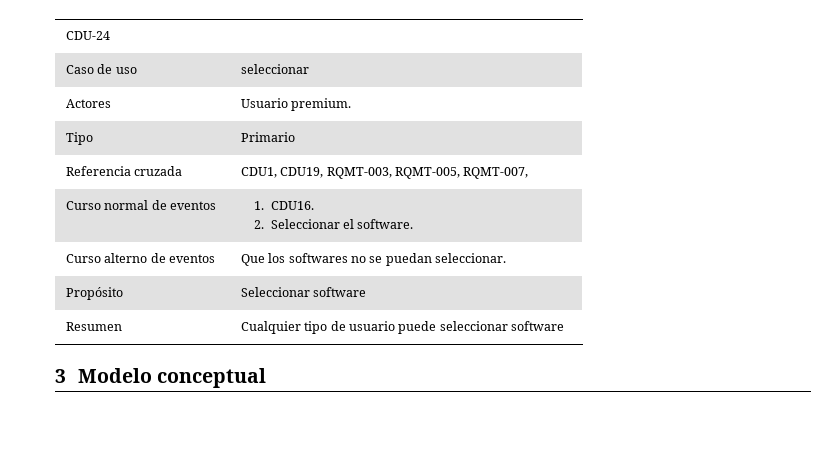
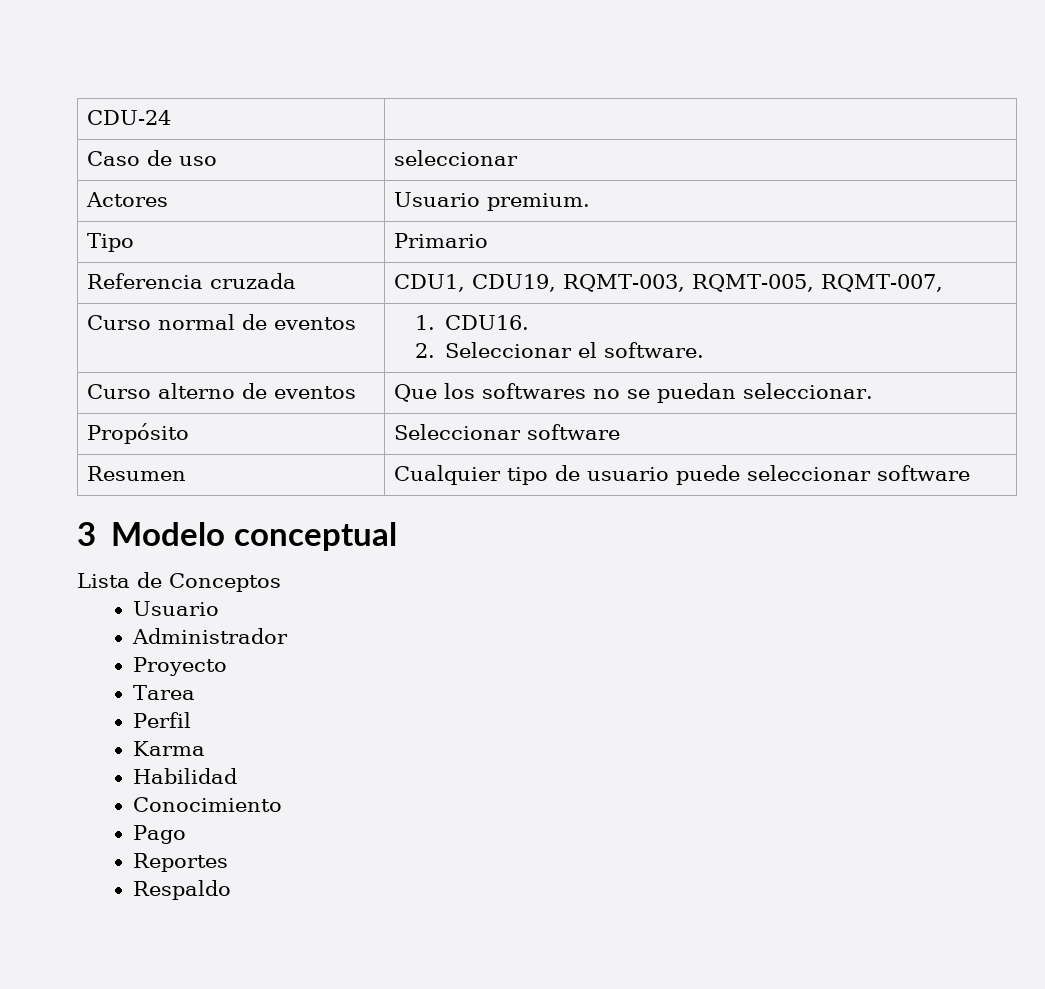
(266, 378) none -> [77,572,281,592] [133,601,220,616] [132,628,289,644] [133,657,228,676] [133,685,196,700] [133,712,192,728] [133,741,206,756] [133,768,238,784] [133,797,283,812] [133,825,187,844] [133,853,229,872] [133,880,232,900] // Lista de Conceptos // Usuario // Administrador // Proyecto // Tarea // Perfil // Karma // Habilidad // Conocimiento // Pago // Reportes // Respaldo

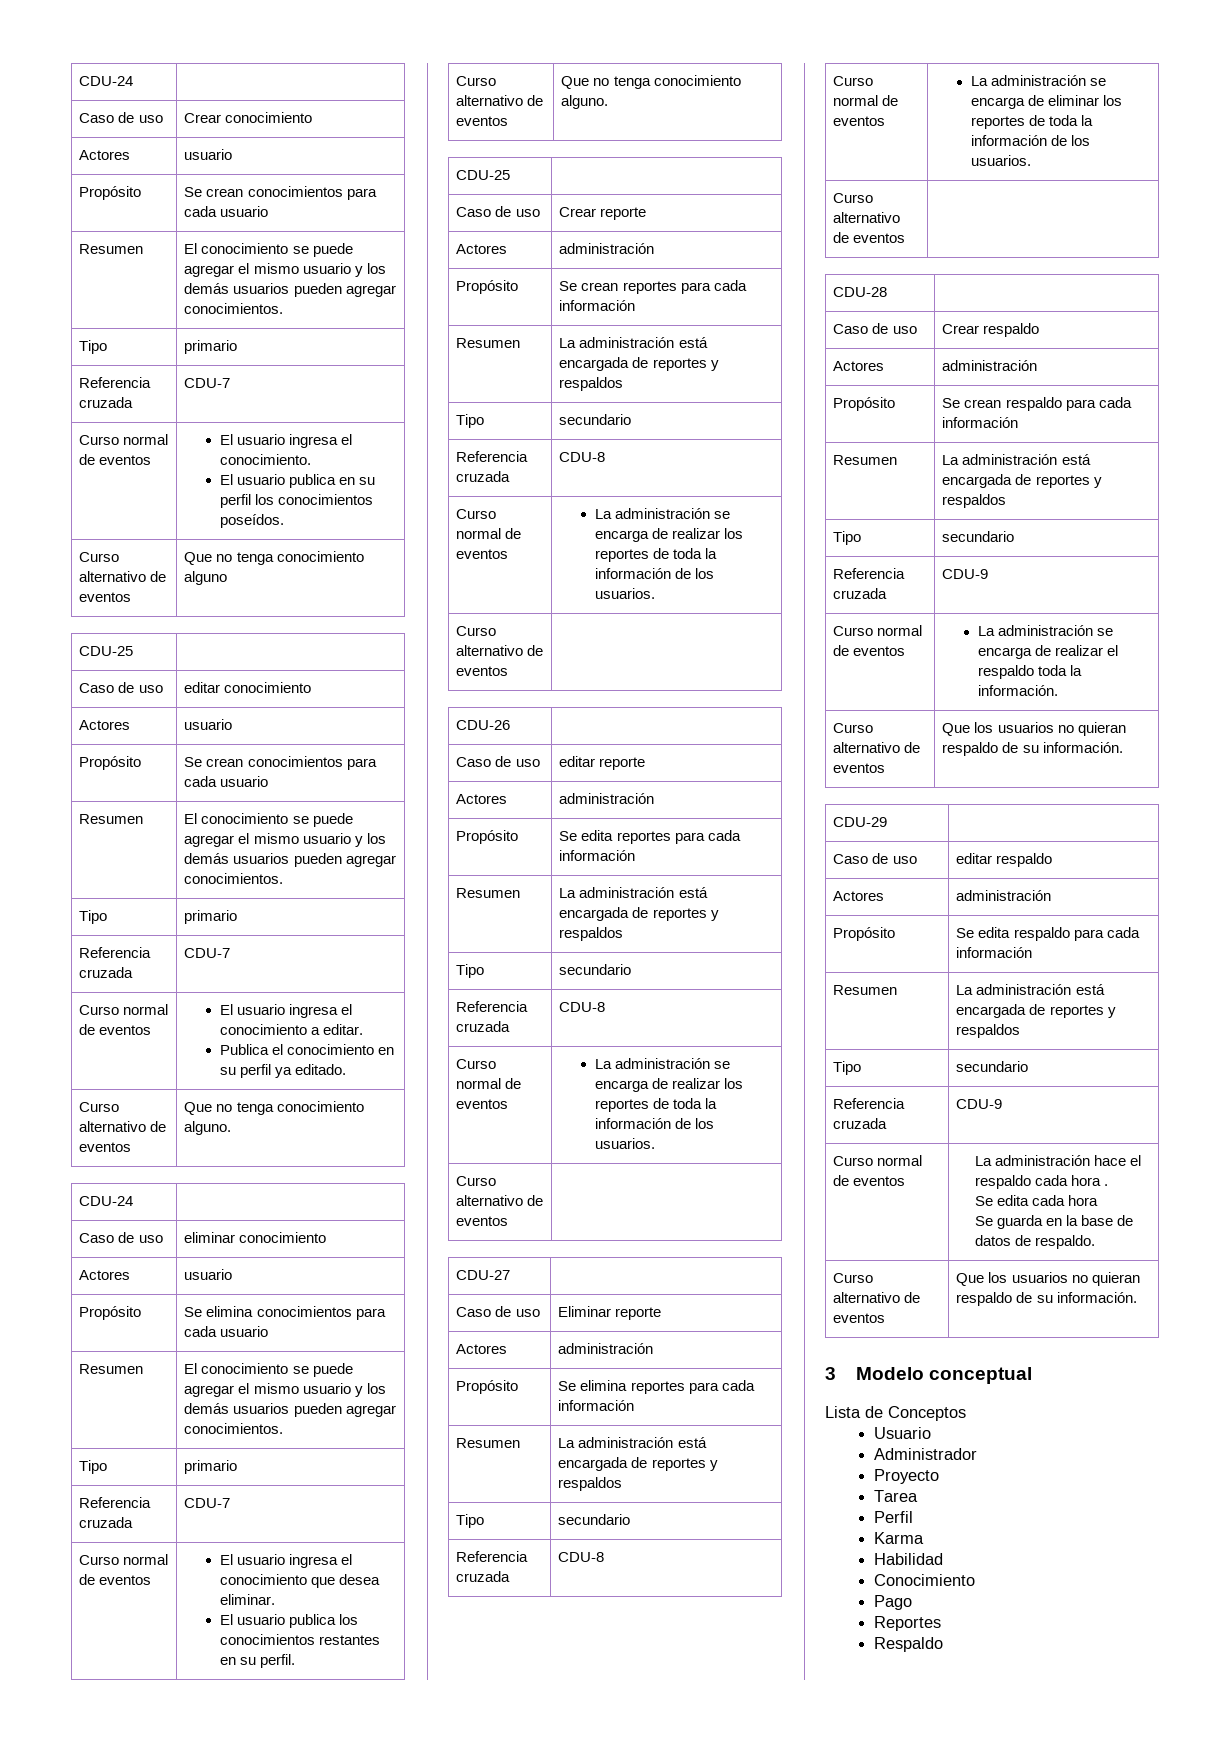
[87,110,172,125] [87,150,218,166] [394,150,519,166] [86,192,169,207] [394,192,591,211] [87,233,135,252] [394,233,489,248] [87,273,297,289] [394,274,944,292] [87,314,357,330] [414,315,529,330] [414,342,704,358] [87,383,357,399] [394,383,874,403] [87,423,190,444] [394,424,621,440] [87,466,187,481] [394,465,971,485] CDU-24 | // Caso de uso | seleccionar // Actores | Usuario premium. // Tipo | Primario // Referencia cruzada | CDU1, CDU19, RQMT-003, RQMT-005, RQMT-007, // Curso normal de eventos | 1. CDU16. // 2. Seleccionar el software. // Curso alterno de eventos | Que los softwares no se puedan seleccionar. // Propósito | Seleccionar software // Resumen | Cualquier tipo de usuario puede seleccionar software -> [79,76,134,86] [79,112,163,123] [184,112,313,123] [79,150,131,160] [184,149,233,160] [79,186,142,200] [184,186,377,200] [184,206,269,217] [79,244,144,254] [184,243,353,257] [184,263,386,277] [184,283,396,297] [184,303,284,314] [79,340,108,354] [184,340,238,354] [79,377,152,388] [79,397,134,408] [184,378,231,388] [79,434,169,445] [79,454,152,465] [219,434,352,448] [219,454,311,465] [219,474,375,488] [219,494,373,508] [219,514,284,528] [79,552,120,562] [79,571,167,582] [79,592,132,602] [184,551,364,565] [184,571,228,585] [79,646,134,656] [79,682,163,693] [184,682,312,693] [79,720,131,730] [184,719,233,730] [79,756,142,770] [184,756,377,770] [184,776,269,787] [79,814,144,824] [184,813,353,827] [184,833,386,847] [184,853,396,867] [184,873,284,884] [79,910,108,924] [184,910,238,924] [79,947,152,958] [79,967,134,978] [184,948,231,958] [79,1004,169,1015] [79,1024,152,1035] [219,1004,352,1018] [219,1024,363,1035] [219,1044,394,1055] [219,1064,346,1078] [79,1102,120,1112] [79,1121,167,1132] [79,1142,132,1152] [184,1101,364,1115] [184,1121,232,1135] [79,1196,134,1206] [79,1232,163,1243] [184,1232,327,1243] [79,1270,131,1280] [184,1269,233,1280] [79,1306,142,1320] [184,1306,386,1320] [184,1326,269,1337] [79,1364,144,1374] [184,1363,353,1377] [184,1383,386,1397] [184,1403,396,1417] [184,1423,284,1434] [79,1460,108,1474] [184,1460,238,1474] [79,1497,152,1508] [79,1517,134,1528] [184,1498,231,1508] [79,1554,169,1565] [79,1574,152,1585] [219,1554,352,1568] [219,1574,380,1588] [219,1594,275,1605] [219,1614,358,1628] [219,1634,380,1645] [219,1654,295,1668] [456,76,497,86] [456,95,544,106] [456,116,509,126] [561,75,741,89] [561,95,609,109] [456,170,511,180] [456,206,540,217] [559,207,647,220] [456,244,508,254] [559,243,655,254] [456,280,519,294] [559,280,747,294] [559,300,636,311] [456,338,521,348] [559,337,708,348] [559,357,719,371] [559,377,624,391] [456,414,485,428] [559,414,632,425] [456,451,529,462] [456,471,511,482] [559,452,606,462] [456,509,497,519] [456,528,522,539] [456,549,509,559] [594,508,730,519] [594,528,743,542] [594,548,717,562] [594,568,714,579] [594,588,655,599] [456,626,497,636] [456,645,544,656] [456,666,509,676] [456,720,511,730] [456,756,540,767] [559,756,646,770] [456,794,508,804] [559,793,655,804] [456,830,519,844] [559,830,741,844] [559,850,636,861] [456,888,521,898] [559,887,708,898] [559,907,719,921] [559,927,624,941] [456,964,485,978] [559,964,632,975] [456,1001,529,1012] [456,1021,511,1032] [559,1002,606,1012] [456,1059,497,1069] [456,1078,522,1089] [456,1099,509,1109] [594,1058,730,1069] [594,1078,743,1092] [594,1098,717,1112] [594,1118,714,1129] [594,1138,655,1149] [456,1176,497,1186] [456,1195,544,1206] [456,1216,509,1226] [456,1270,511,1280] [456,1306,540,1317] [558,1306,662,1320] [456,1344,508,1354] [558,1343,654,1354] [456,1380,519,1394] [558,1380,755,1394] [558,1400,635,1411] [456,1438,521,1448] [558,1437,707,1448] [558,1457,718,1471] [558,1477,623,1491] [456,1514,485,1528] [558,1514,631,1525] [456,1551,529,1562] [456,1571,511,1582] [558,1552,605,1562] [833,76,874,86] [833,95,899,106] [833,116,886,126] [970,75,1106,86] [970,95,1122,109] [970,115,1093,129] [970,135,1090,146] [970,155,1031,166] [833,193,874,203] [833,212,901,223] [833,232,906,243] [833,287,888,297] [833,323,917,334] [942,323,1040,337] [833,361,885,371] [942,360,1038,371] [833,397,896,411] [942,397,1132,411] [942,417,1019,428] [833,455,898,465] [942,454,1091,465] [942,474,1102,488] [942,494,1007,508] [833,531,862,545] [942,531,1015,542] [833,568,906,579] [833,588,888,599] [942,569,989,579] [833,625,923,636] [833,645,906,656] [977,625,1113,636] [977,645,1118,659] [977,665,1082,679] [977,685,1058,696] [833,723,874,733] [833,742,921,753] [833,763,886,773] [942,722,1126,736] [942,742,1123,756] [833,817,888,827] [833,853,917,864] [956,853,1053,867] [833,891,885,901] [956,890,1052,901] [833,927,896,941] [956,927,1140,941] [956,947,1033,958] [833,985,898,995] [956,984,1105,995] [956,1004,1116,1018] [956,1024,1021,1038] [833,1061,862,1075] [956,1061,1029,1072] [833,1098,906,1109] [833,1118,888,1129] [956,1099,1003,1109] [833,1155,923,1166] [833,1175,906,1186] [975,1155,1142,1166] [975,1175,1109,1189] [975,1195,1099,1206] [975,1215,1134,1229] [975,1235,1096,1249] [833,1273,874,1283] [833,1292,921,1303] [833,1313,886,1323] [956,1272,1140,1286] [956,1292,1137,1306] CDU-24 | // Caso de uso | Crear conocimiento // Actores | usuario // Propósito | Se crean conocimientos para cada usuario // Resumen | El conocimiento se puede agregar el mismo usuario y los demás usuarios pueden agregar conocimientos. // Tipo | primario // Referencia cruzada | CDU-7 // Curso normal de eventos | El usuario ingresa el conocimiento. // El usuario publica en su perfil los conocimientos poseídos. // Curso alternativo de eventos | Que no tenga conocimiento alguno // CDU-25 | // Caso de uso | editar conocimiento // Actores | usuario // Propósito | Se crean conocimientos para cada usuario // Resumen | El conocimiento se puede agregar el mismo usuario y los demás usuarios pueden agregar conocimientos. // Tipo | primario // Referencia cruzada | CDU-7 // Curso normal de eventos | El usuario ingresa el conocimiento a editar. // Publica el conocimiento en su perfil ya editado. // Curso alternativo de eventos | Que no tenga conocimiento alguno. // CDU-24 | // Caso de uso | eliminar conocimiento // Actores | usuario // Propósito | Se elimina conocimientos para cada usuario // Resumen | El conocimiento se puede agregar el mismo usuario y los demás usuarios pueden agregar conocimientos. // Tipo | primario // Referencia cruzada | CDU-7 // Curso normal de eventos | El usuario ingresa el conocimiento que desea eliminar. // El usuario publica los conocimientos restantes en su perfil. // Curso alternativo de eventos | Que no tenga conocimiento alguno. // CDU-25 | // Caso de uso | Crear reporte // Actores | administración // Propósito | Se crean reportes para cada información // Resumen | La administración está encargada de reportes y respaldos // Tipo | secundario // Referencia cruzada | CDU-8 // Curso normal de eventos | La administración se encarga de realizar los reportes de toda la información de los usuarios. // Curso alternativo de eventos | // CDU-26 | // Caso de uso | editar reporte // Actores | administración // Propósito | Se edita reportes para cada información // Resumen | La administración está encargada de reportes y respaldos // Tipo | secundario // Referencia cruzada | CDU-8 // Curso normal de eventos | La administración se encarga de realizar los reportes de toda la información de los usuarios. // Curso alternativo de eventos | // CDU-27 | // Caso de uso | Eliminar reporte // Actores | administración // Propósito | Se elimina reportes para cada información // Resumen | La administración está encargada de reportes y respaldos // Tipo | secundario // Referencia cruzada | CDU-8 // Curso normal de eventos | La administración se encarga de eliminar los reportes de toda la información de los usuarios. // Curso alternativo de eventos | // CDU-28 | // Caso de uso | Crear respaldo // Actores | administración // Propósito | Se crean respaldo para cada información // Resumen | La administración está encargada de reportes y respaldos // Tipo | secundario // Referencia cruzada | CDU-9 // Curso normal de eventos | La administración se encarga de realizar el respaldo toda la información. // Curso alternativo de eventos | Que los usuarios no quieran respaldo de su información. // CDU-29 | // Caso de uso | editar respaldo // Actores | administración // Propósito | Se edita respaldo para cada información // Resumen | La administración está encargada de reportes y respaldos // Tipo | secundario // Referencia cruzada | CDU-9 // Curso normal de eventos | La administración hace el respaldo cada hora . // Se edita cada hora // Se guarda en la base de datos de respaldo. // Curso alternativo de eventos | Que los usuarios no quieran respaldo de su información.

